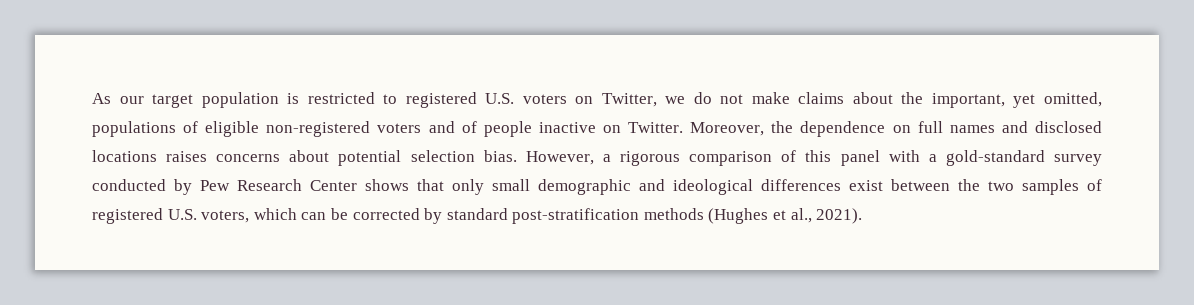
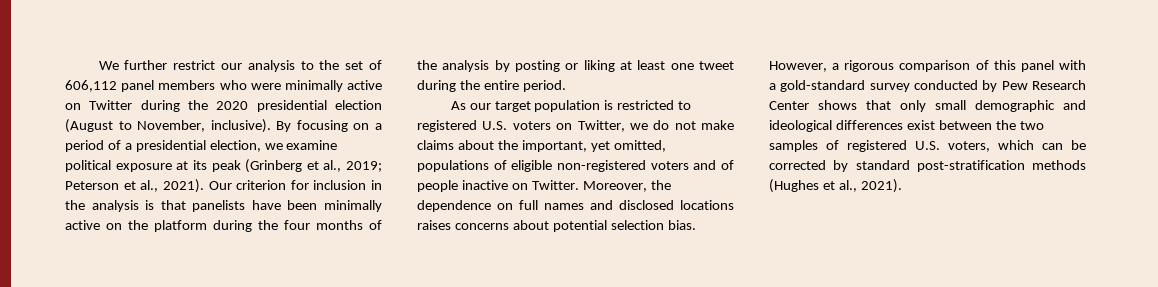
(92, 98) none -> [98,60,383,72] [65,80,382,92] [65,100,382,112] [65,119,382,133] [65,140,338,152] [65,159,382,173] [65,179,382,193] [65,200,382,212] [65,220,382,232] [417,60,734,72] [417,80,566,92] We further restrict our analysis to the set of 606,112 panel members who were minimally active on Twitter during the 2020 presidential election (August to November, inclusive). By focusing on a period of a presidential election, we examine political exposure at its peak (Grinberg et al., 2019; Peterson et al., 2021). Our criterion for inclusion in the analysis is that panelists have been minimally active on the platform during the four months of the analysis by posting or liking at least one tweet during the entire period. //

